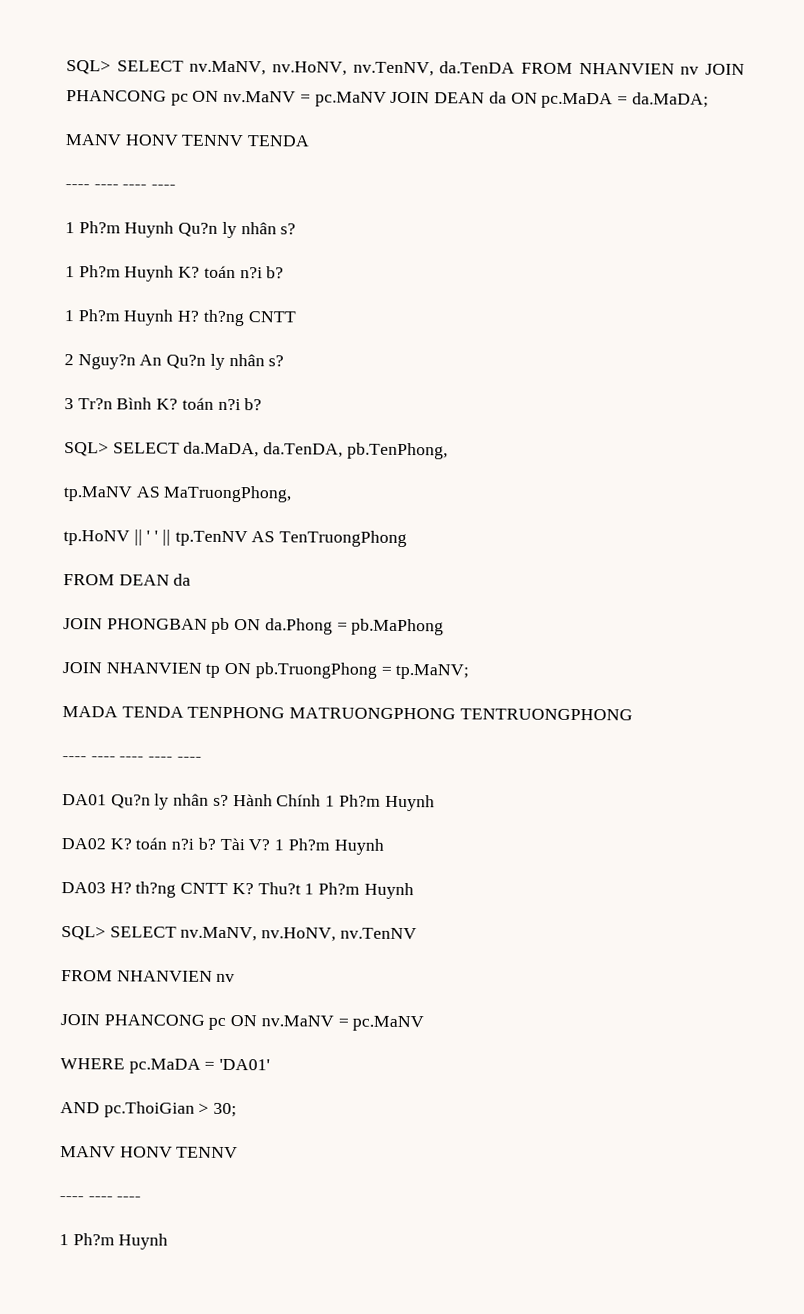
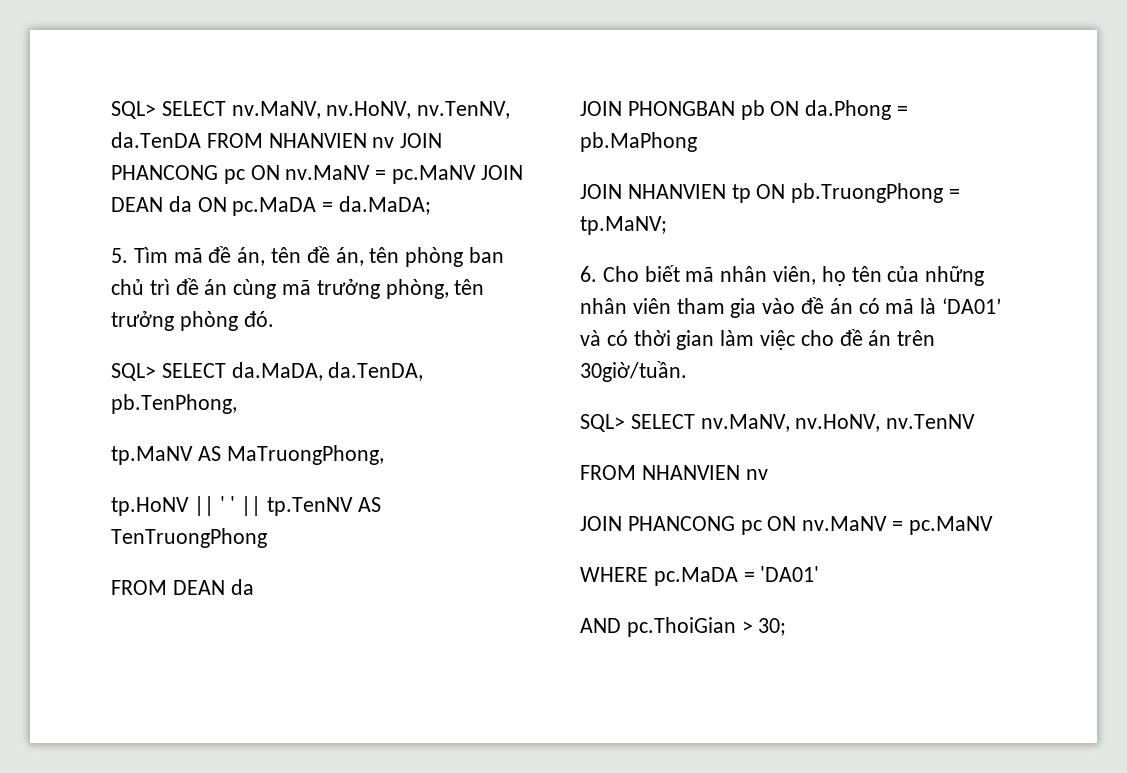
[65,134,311,147] [65,184,177,190] [65,221,297,239] [65,265,285,282] [64,309,296,327] [64,353,285,370] [64,397,263,411] MANV HONV TENNV TENDA // ---- ---- ---- ---- // 1 Ph?m Huynh Qu?n ly nhân s? // 1 Ph?m Huynh K? toán n?i b? // 1 Ph?m Huynh H? th?ng CNTT // 2 Nguy?n An Qu?n ly nhân s? // 3 Tr?n Bình K? toán n?i b? -> [111,246,505,267] [111,278,485,299] [111,311,274,331] 5. Tìm mã đề án, tên đề án, tên phòng ban chủ trì đề án cùng mã trưởng phòng, tên trưởng phòng đó.
[62,706,633,721] [62,756,202,762] [62,793,435,812] [61,837,384,855] [61,881,414,900] MADA TENDA TENPHONG MATRUONGPHONG TENTRUONGPHONG // ---- ---- ---- ---- ---- // DA01 Qu?n ly nhân s? Hành Chính 1 Ph?m Huynh // DA02 K? toán n?i b? Tài V? 1 Ph?m Huynh // DA03 H? th?ng CNTT K? Thu?t 1 Ph?m Huynh -> [580,265,985,286] [580,297,1002,318] [580,329,936,350] [580,361,687,382] 6. Cho biết mã nhân viên, họ tên của những nhân viên tham gia vào đề án có mã là ‘DA01’ và có thời gian làm việc cho đề án trên 30giờ/tuần.
[60,1146,239,1159] [59,1196,142,1202] [59,1233,169,1250] // MANV HONV TENNV // ---- ---- ---- // 1 Ph?m Huynh -> (787, 627) none

